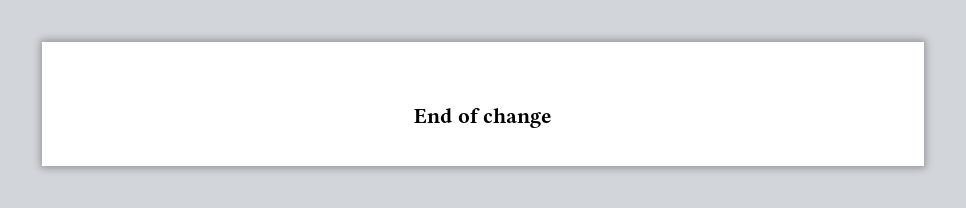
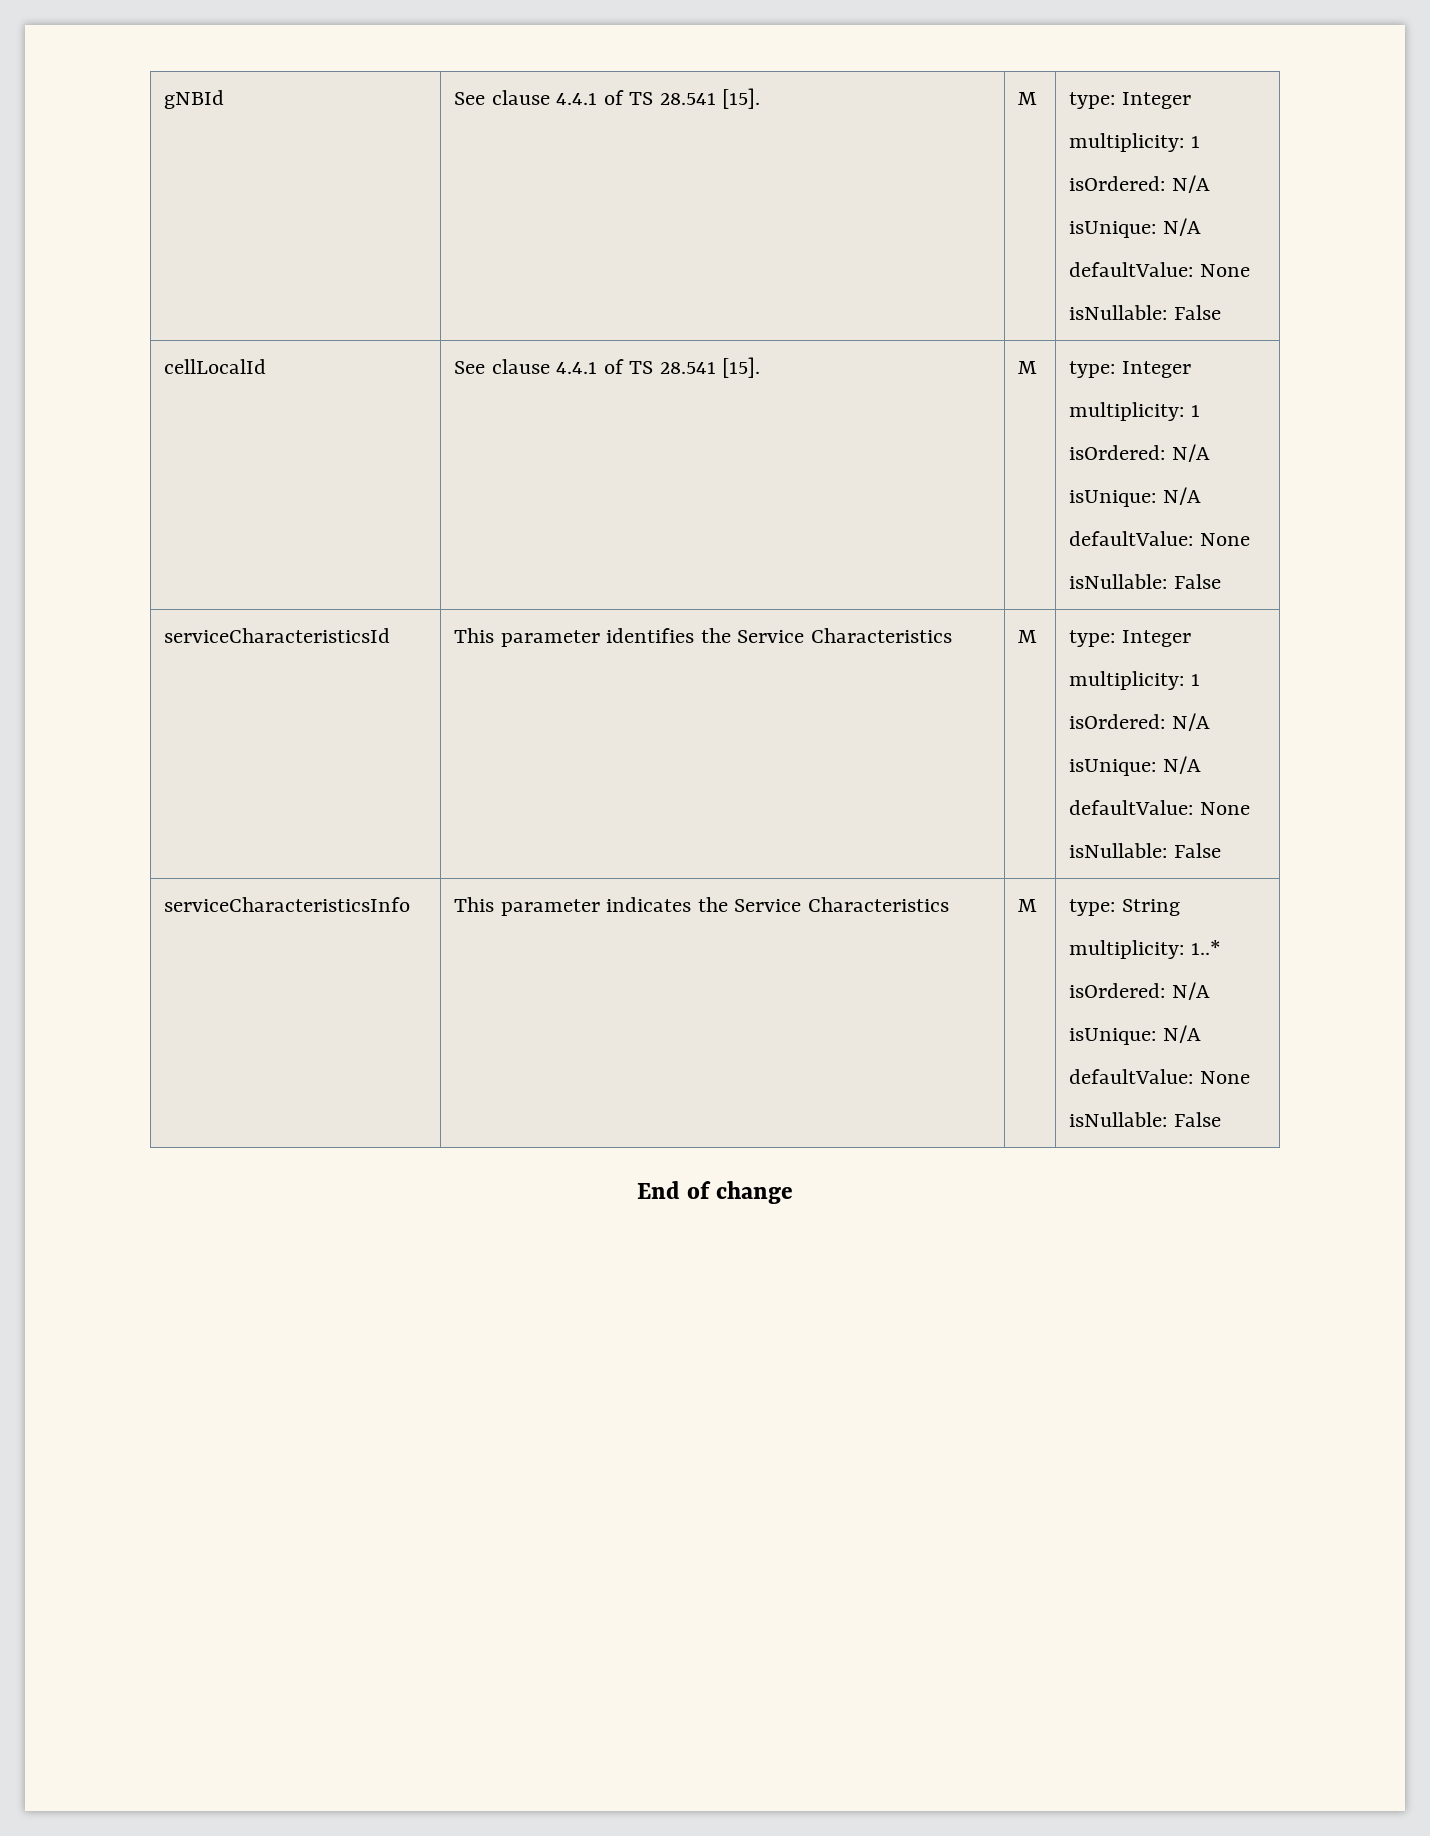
(413, 116) none -> [164,90,225,109] [454,88,761,109] [1018,92,1038,105] [1069,92,1191,109] [1069,133,1200,152] [1069,175,1210,193] [1069,218,1201,238] [1069,262,1250,277] [1069,305,1221,320] [164,359,267,374] [454,357,761,378] [1018,361,1038,374] [1069,361,1191,378] [1069,402,1200,421] [1069,444,1210,462] [1069,487,1201,507] [1069,531,1250,546] [1069,574,1221,589] [164,628,391,643] [454,628,952,647] [1018,630,1038,643] [1069,630,1191,647] [1069,671,1200,690] [1069,713,1210,731] [1069,756,1201,776] [1069,800,1250,815] [1069,843,1221,858] [164,897,411,912] [454,897,949,916] [1018,899,1038,912] [1069,899,1180,916] [1069,940,1221,959] [1069,982,1210,1000] [1069,1025,1201,1045] [1069,1069,1250,1084] [1069,1112,1221,1127] gNBId | See clause 4.4.1 of TS 28.541 [15]. | M | type: Integer // multiplicity: 1 // isOrdered: N/A // isUnique: N/A // defaultValue: None // isNullable: False // cellLocalId | See clause 4.4.1 of TS 28.541 [15]. | M | type: Integer // multiplicity: 1 // isOrdered: N/A // isUnique: N/A // defaultValue: None // isNullable: False // serviceCharacteristicsId | This parameter identifies the Service Characteristics | M | type: Integer // multiplicity: 1 // isOrdered: N/A // isUnique: N/A // defaultValue: None // isNullable: False // serviceCharacteristicsInfo | This parameter indicates the Service Characteristics | M | type: String // multiplicity: 1..* // isOrdered: N/A // isUnique: N/A // defaultValue: None // isNullable: False //

